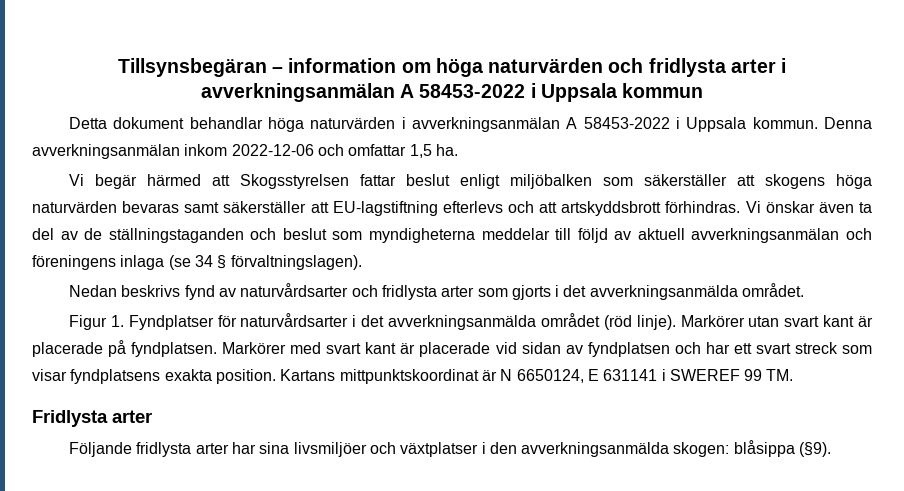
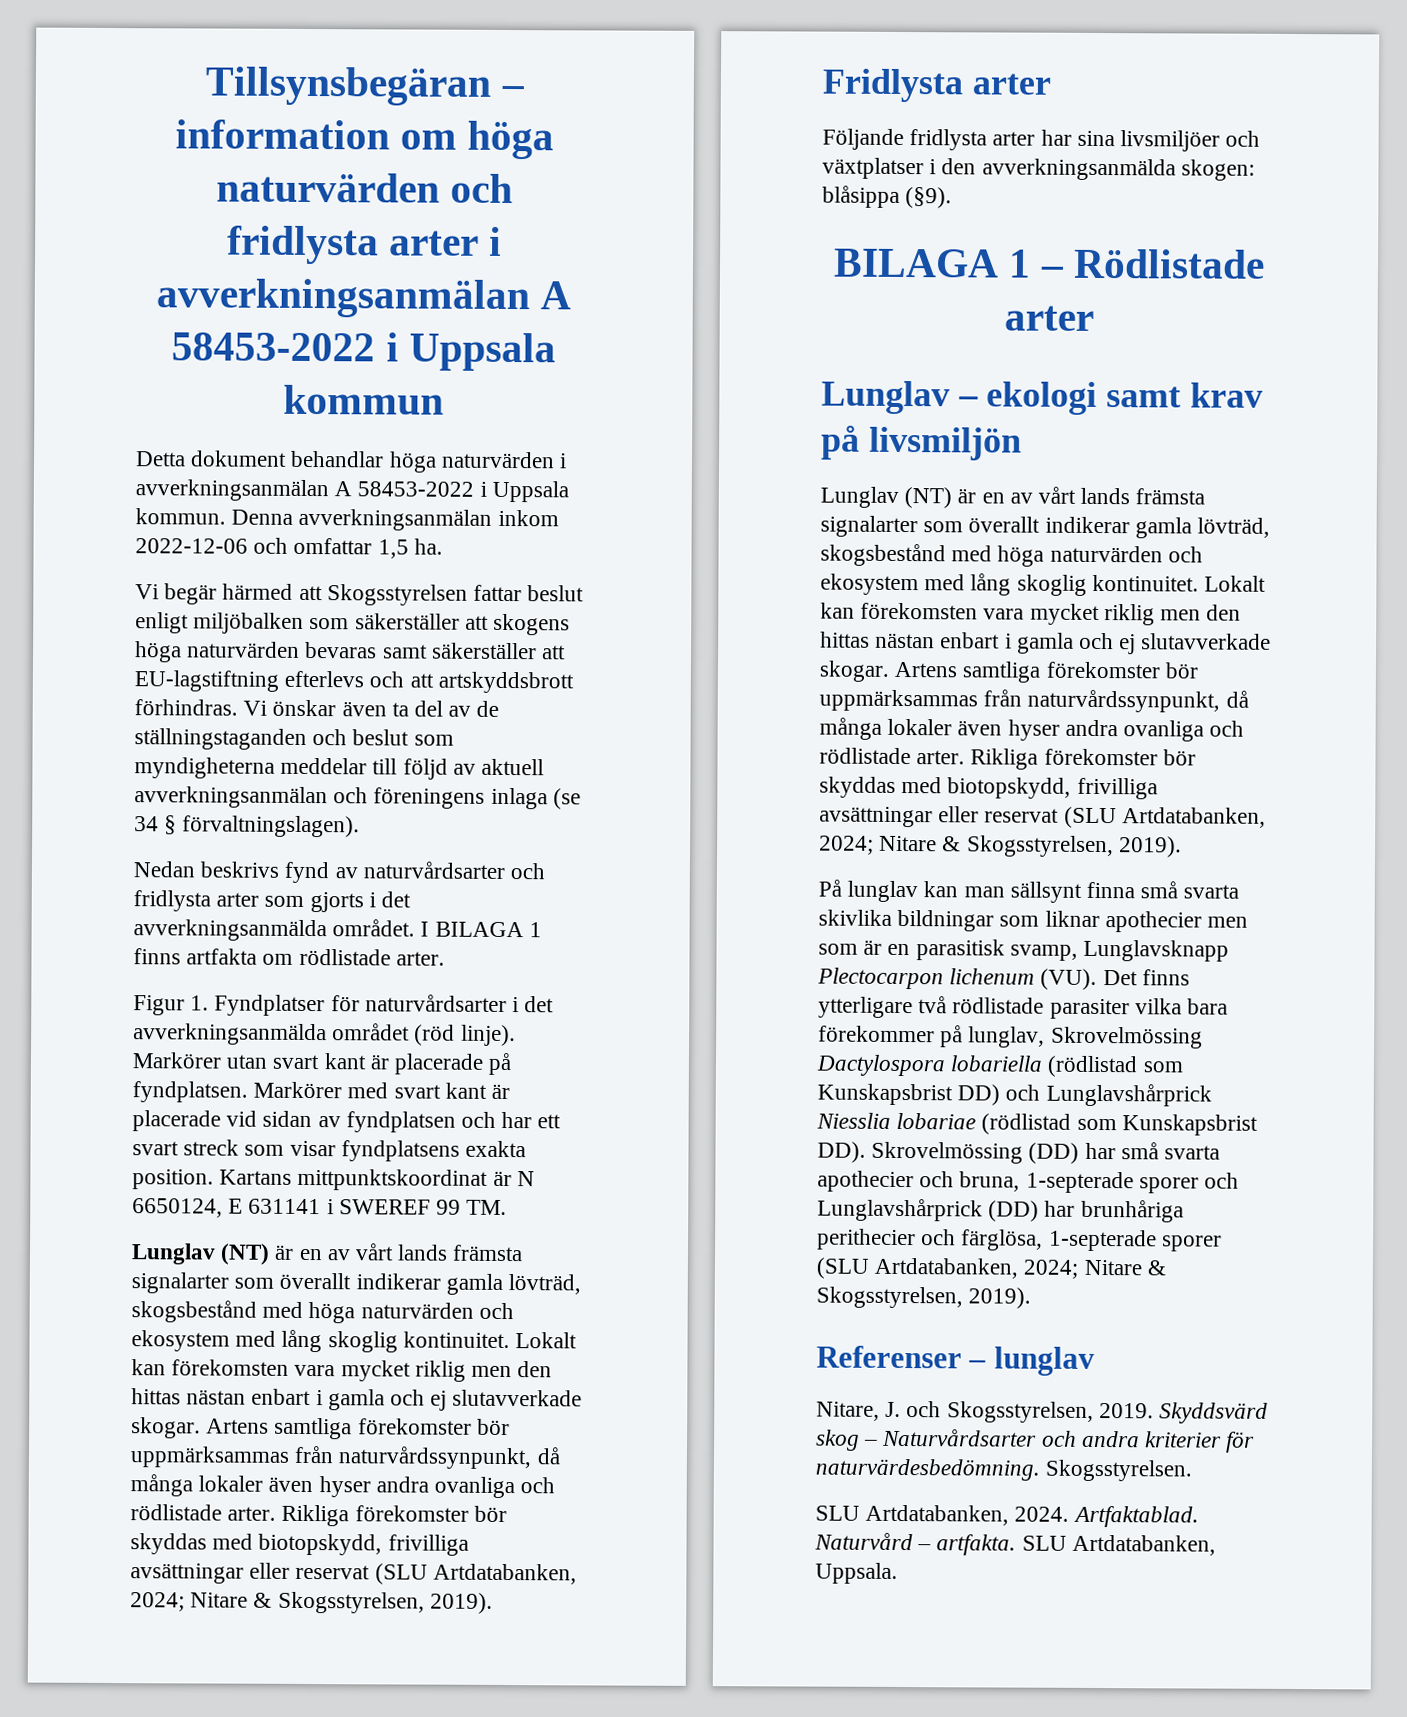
(805, 290) none -> [420,921,542,938] [133,948,445,966] I BILAGA 1 finns artfakta om rödlistade arter.
(794, 375) none -> [131,1243,524,1265] [131,1272,582,1295] [131,1300,514,1324] [131,1329,578,1353] [131,1359,553,1382] [131,1388,583,1411] [131,1417,510,1440] [130,1445,561,1470] [130,1474,556,1499] [130,1504,507,1527] [130,1533,469,1556] [130,1562,577,1585] [130,1591,493,1614] // Lunglav (NT) är en av vårt lands främsta signalarter som överallt indikerar gamla lövträd, skogsbestånd med höga naturvärden och ekosystem med lång skoglig kontinuitet. Lokalt kan förekomsten vara mycket riklig men den hittas nästan enbart i gamla och ej slutavverkade skogar. Artens samtliga förekomster bör uppmärksammas från naturvårdssynpunkt, då många lokaler även hyser andra ovanliga och rödlistade arter. Rikliga förekomster bör skyddas med biotopskydd, frivilliga avsättningar eller reservat (SLU Artdatabanken, 2024; Nitare & Skogsstyrelsen, 2019).
(832, 449) none -> [833,248,1265,279] [1003,305,1094,331] [821,380,1263,415] [821,425,1022,461] [820,486,1206,509] [820,515,1271,539] [820,543,1203,567] [820,573,1267,596] [820,602,1242,626] [820,631,1272,655] [819,660,1198,683] [819,689,1249,713] [819,717,1245,742] [819,747,1196,770] [819,776,1158,800] [819,806,1266,829] [819,835,1182,858] [818,879,1240,903] [818,909,1249,933] [818,939,1230,962] [817,967,1190,990] [818,996,1229,1020] [818,1025,1203,1049] [816,1054,1183,1078] [817,1083,1212,1107] [816,1112,1258,1136] [817,1141,1221,1164] [817,1170,1240,1194] [817,1198,1184,1223] [817,1228,1222,1252] [816,1257,1166,1279] [816,1286,1032,1309] [816,1345,1095,1376] [816,1401,1269,1424] [816,1428,1256,1453] [815,1458,1193,1482] [815,1504,1199,1528] [814,1532,1216,1556] [815,1562,898,1584] // BILAGA 1 – Rödlistade arter // Lunglav – ekologi samt krav på livsmiljön // Lunglav (NT) är en av vårt lands främsta signalarter som överallt indikerar gamla lövträd, skogsbestånd med höga naturvärden och ekosystem med lång skoglig kontinuitet. Lokalt kan förekomsten vara mycket riklig men den hittas nästan enbart i gamla och ej slutavverkade skogar. Artens samtliga förekomster bör uppmärksammas från naturvårdssynpunkt, då många lokaler även hyser andra ovanliga och rödlistade arter. Rikliga förekomster bör skyddas med biotopskydd, frivilliga avsättningar eller reservat (SLU Artdatabanken, 2024; Nitare & Skogsstyrelsen, 2019). // På lunglav kan man sällsynt finna små svarta skivlika bildningar som liknar apothecier men som är en parasitisk svamp, Lunglavsknapp Plectocarpon lichenum (VU). Det finns ytterligare två rödlistade parasiter vilka bara förekommer på lunglav, Skrovelmössing Dactylospora lobariella (rödlistad som Kunskapsbrist DD) och Lunglavshårprick Niesslia lobariae (rödlistad som Kunskapsbrist DD). Skrovelmössing (DD) har små svarta apothecier och bruna, 1-septerade sporer och Lunglavshårprick (DD) har brunhåriga perithecier och färglösa, 1-septerade sporer (SLU Artdatabanken, 2024; Nitare & Skogsstyrelsen, 2019). // Referenser – lunglav // Nitare, J. och Skogsstyrelsen, 2019. Skyddsvärd skog – Naturvårdsarter och andra kriterier för naturvärdesbedömning. Skogsstyrelsen. // SLU Artdatabanken, 2024. Artfaktablad. Naturvård – artfakta. SLU Artdatabanken, Uppsala.

